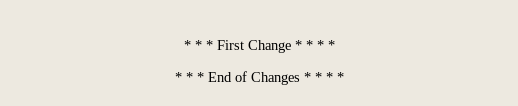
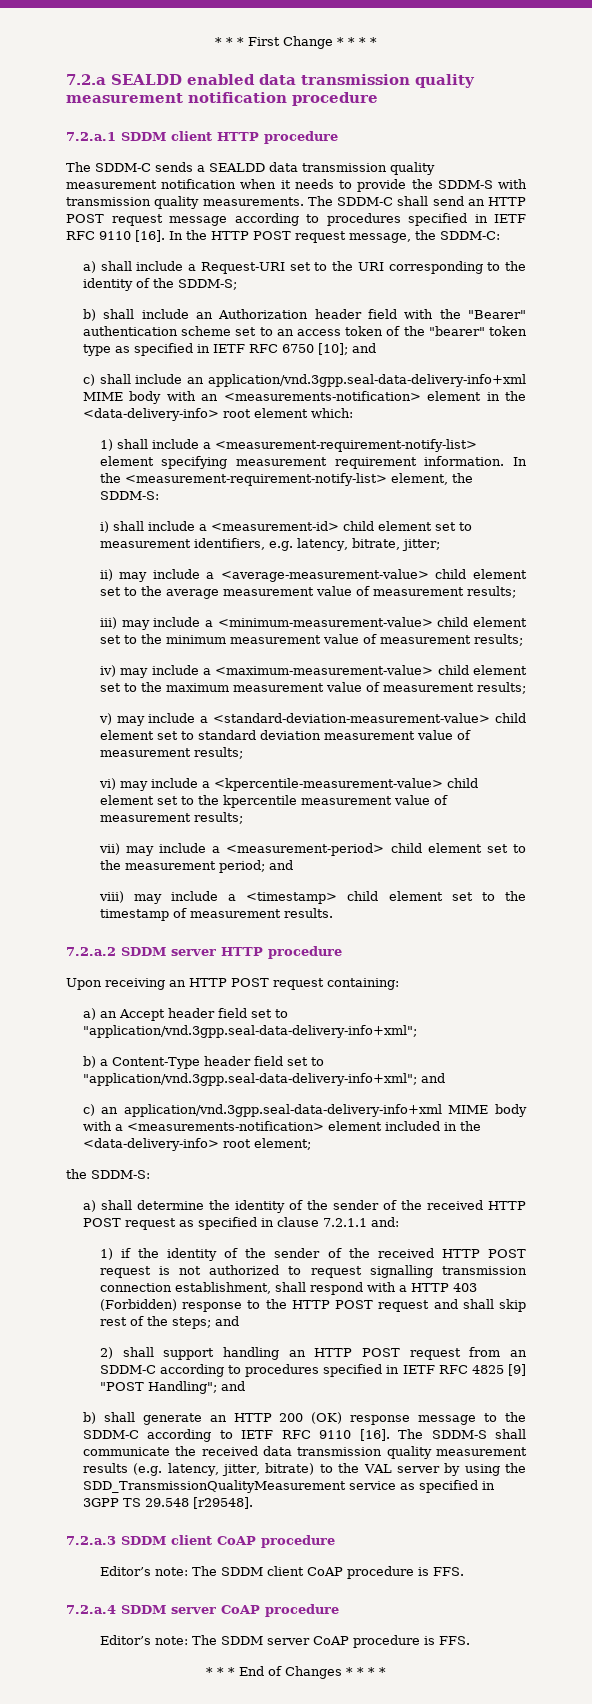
(335, 45) none -> [66,74,475,88] [66,92,378,106] [66,131,338,144] [66,162,435,175] [66,179,527,192] [66,196,526,209] [66,213,526,226] [66,230,500,243] [82,261,526,274] [82,278,237,291] [82,309,526,321] [82,326,528,336] [82,343,376,356] [82,374,526,387] [82,391,526,404] [82,408,353,421] [99,439,477,452] [99,456,527,469] [99,473,473,486] [99,491,159,500] [99,521,472,533] [99,538,440,551] [99,569,527,582] [99,586,516,599] [99,617,527,630] [99,634,523,646] [99,665,527,678] [99,682,526,694] [98,713,526,726] [99,730,471,740] [99,747,243,759] [98,778,478,791] [99,795,448,808] [99,812,243,824] [98,843,526,856] [99,860,293,873] [98,891,526,904] [99,908,333,921] [66,946,342,959] [66,978,399,990] [82,1008,288,1021] [82,1025,417,1038] [82,1056,324,1069] [82,1073,445,1086] [82,1104,527,1117] [82,1121,481,1131] [82,1138,311,1151] [66,1169,150,1179] [82,1200,526,1213] [82,1217,399,1230] [99,1248,526,1261] [99,1265,527,1278] [99,1282,477,1295] [99,1299,526,1312] [99,1316,239,1329] [99,1347,527,1360] [99,1364,526,1377] [99,1381,245,1394] [82,1412,526,1425] [82,1429,526,1442] [82,1446,527,1459] [82,1463,527,1476] [82,1480,495,1493] [82,1497,253,1509] [66,1535,335,1548] [99,1566,464,1579] [66,1604,339,1617] [99,1635,470,1648] // 7.2.a SEALDD enabled data transmission quality measurement notification procedure // 7.2.a.1 SDDM client HTTP procedure // The SDDM-C sends a SEALDD data transmission quality measurement notification when it needs to provide the SDDM-S with transmission quality measurements. The SDDM-C shall send an HTTP POST request message according to procedures specified in IETF RFC 9110 [16]. In the HTTP POST request message, the SDDM-C: // a) shall include a Request-URI set to the URI corresponding to the identity of the SDDM-S; // b) shall include an Authorization header field with the "Bearer" authentication scheme set to an access token of the "bearer" token type as specified in IETF RFC 6750 [10]; and // c) shall include an application/vnd.3gpp.seal-data-delivery-info+xml MIME body with an <measurements-notification> element in the <data-delivery-info> root element which: // 1) shall include a <measurement-requirement-notify-list> element specifying measurement requirement information. In the <measurement-requirement-notify-list> element, the SDDM-S: // i) shall include a <measurement-id> child element set to measurement identifiers, e.g. latency, bitrate, jitter; // ii) may include a <average-measurement-value> child element set to the average measurement value of measurement results; // iii) may include a <minimum-measurement-value> child element set to the minimum measurement value of measurement results; // iv) may include a <maximum-measurement-value> child element set to the maximum measurement value of measurement results; // v) may include a <standard-deviation-measurement-value> child element set to standard deviation measurement value of measurement results; // vi) may include a <kpercentile-measurement-value> child element set to the kpercentile measurement value of measurement results; // vii) may include a <measurement-period> child element set to the measurement period; and // viii) may include a <timestamp> child element set to the timestamp of measurement results. // 7.2.a.2 SDDM server HTTP procedure // Upon receiving an HTTP POST request containing: // a) an Accept header field set to "application/vnd.3gpp.seal-data-delivery-info+xml"; // b) a Content-Type header field set to "application/vnd.3gpp.seal-data-delivery-info+xml"; and // c) an application/vnd.3gpp.seal-data-delivery-info+xml MIME body with a <measurements-notification> element included in the <data-delivery-info> root element; // the SDDM-S: // a) shall determine the identity of the sender of the received HTTP POST request as specified in clause 7.2.1.1 and: // 1) if the identity of the sender of the received HTTP POST request is not authorized to request signalling transmission connection establishment, shall respond with a HTTP 403 (Forbidden) response to the HTTP POST request and shall skip rest of the steps; and // 2) shall support handling an HTTP POST request from an SDDM-C according to procedures specified in IETF RFC 4825 [9] "POST Handling"; and // b) shall generate an HTTP 200 (OK) response message to the SDDM-C according to IETF RFC 9110 [16]. The SDDM-S shall communicate the received data transmission quality measurement results (e.g. latency, jitter, bitrate) to the VAL server by using the SDD_TransmissionQualityMeasurement service as specified in 3GPP TS 29.548 [r29548]. // 7.2.a.3 SDDM client CoAP procedure // Editor’s note: The SDDM client CoAP procedure is FFS. // 7.2.a.4 SDDM server CoAP procedure // Editor’s note: The SDDM server CoAP procedure is FFS.

